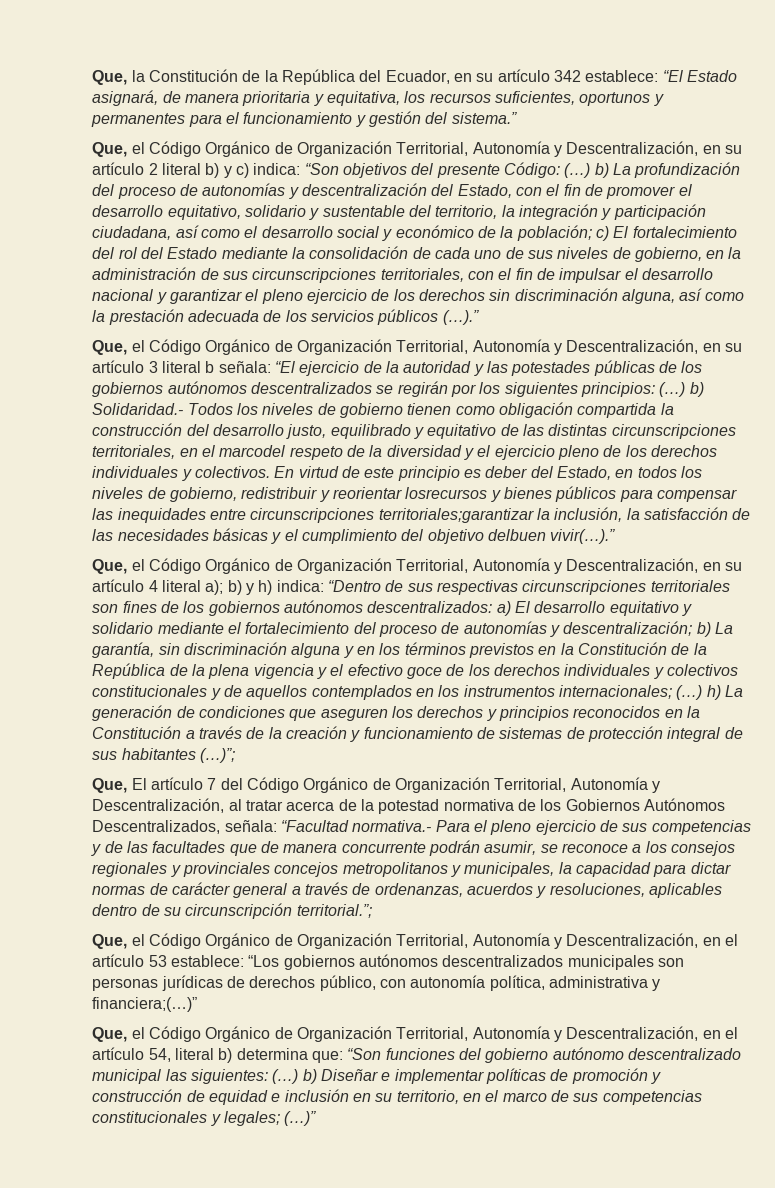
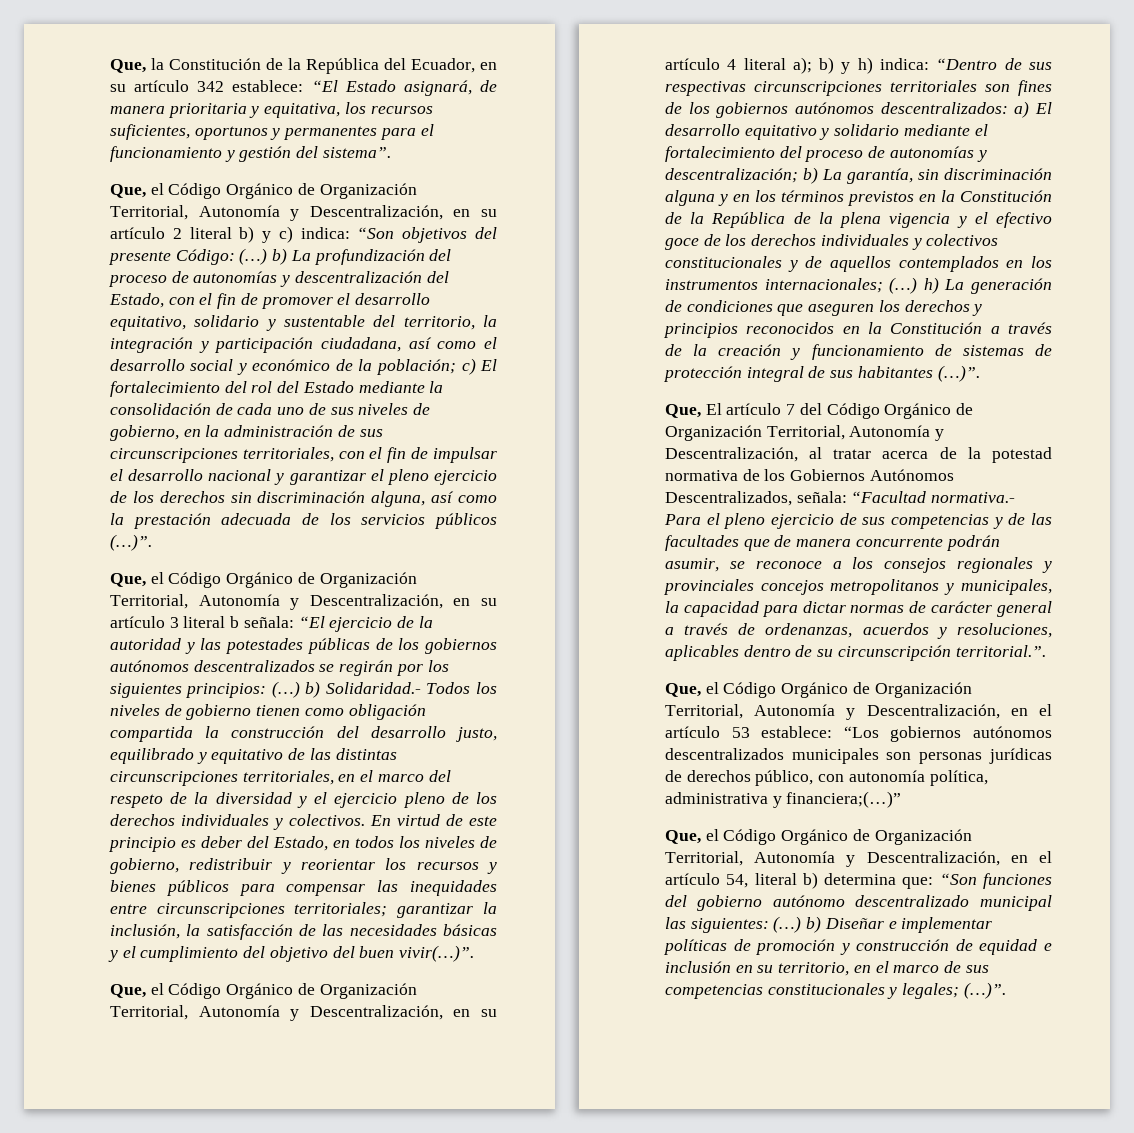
[451,112,517,124] sistema.” -> [322,147,391,158] sistema”.
[442,310,479,325] (…).” -> [109,534,152,551] (…)”.
[219,445,286,457] marcodel -> [377,770,451,782] marco del
[405,487,488,499] losrecursos -> [385,858,479,870] los recursos
[378,508,534,523] territoriales;garantizar -> [294,902,474,918] territoriales; garantizar
[487,529,616,544] delbuen vivir(…).” -> [332,945,475,962] del buen vivir(…)”.
[200,748,236,763] (…)”; -> [937,365,980,382] (…)”.
[296,904,372,918] territorial.”; -> [955,645,1046,657] territorial.”.
[284,1111,317,1126] (…)” -> [963,982,1006,999] (…)”.

